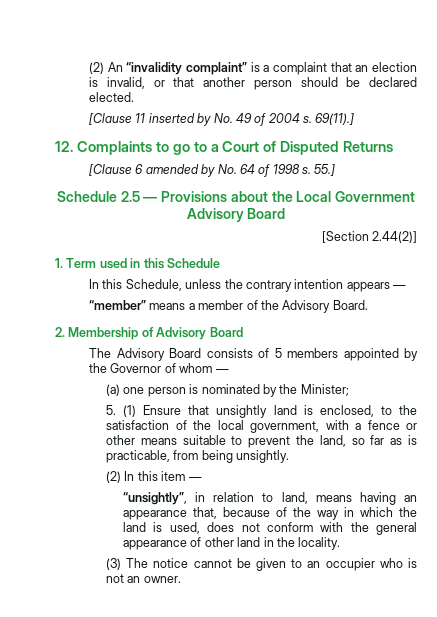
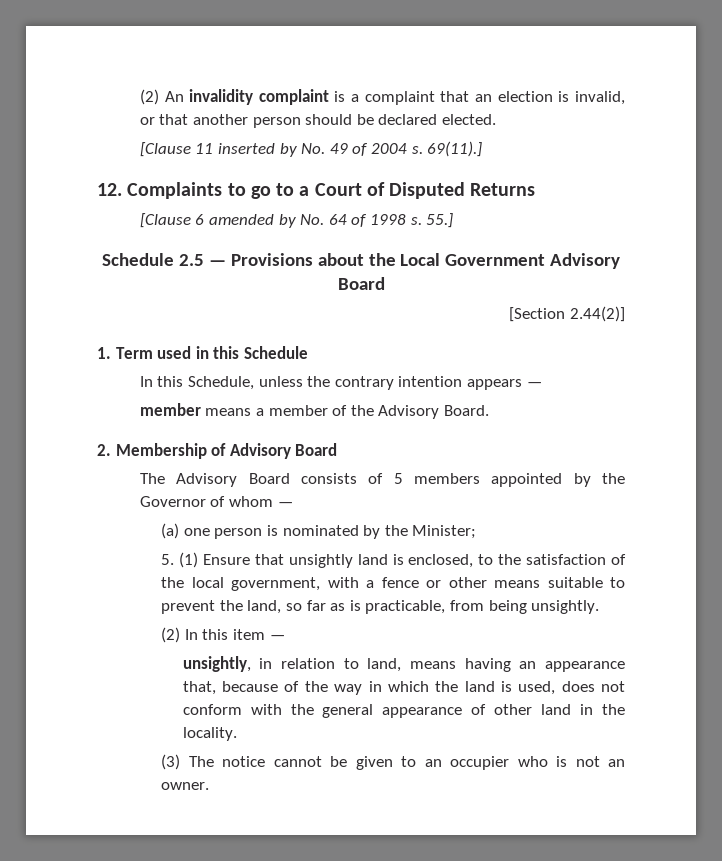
[126,62,248,75] “invalidity complaint” -> [189,89,329,105] invalidity complaint
[89,300,147,310] “member” -> [139,403,201,416] member
[123,492,188,505] “unsightly”, -> [182,656,251,672] unsightly,

